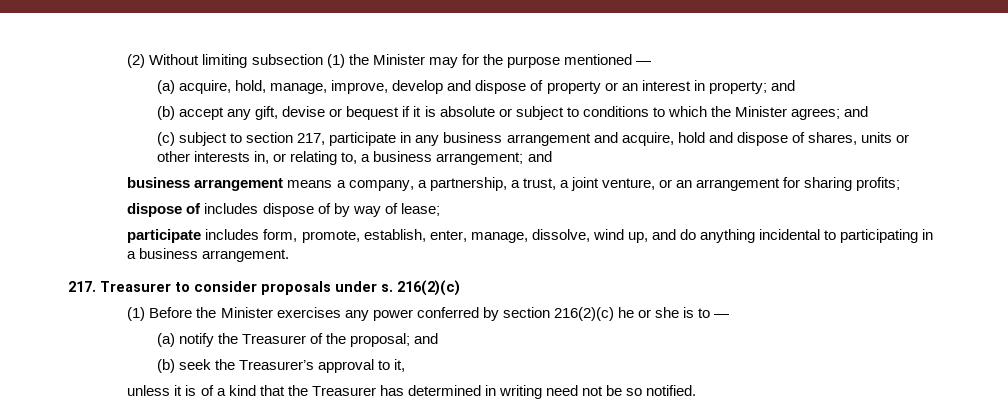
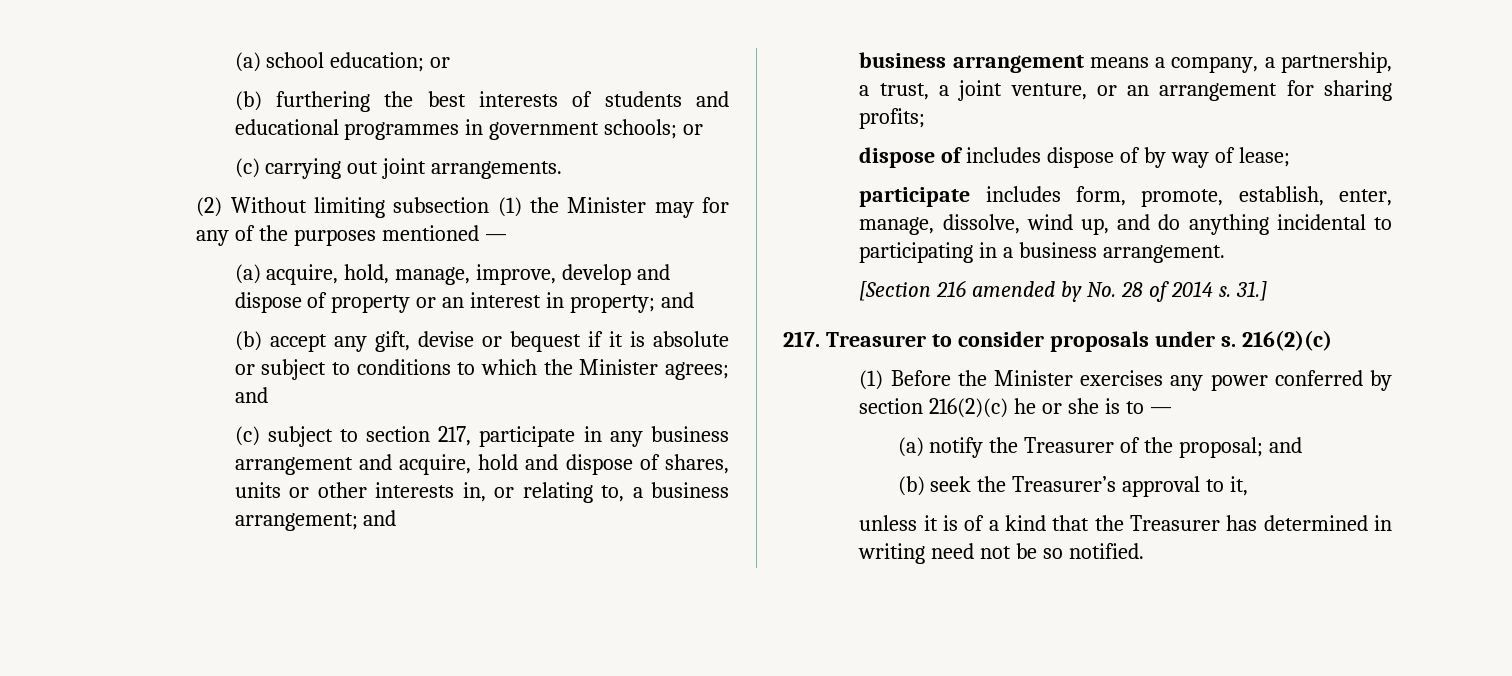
(127, 61) none -> [234,52,451,72] [234,91,729,112] [234,119,704,140] [234,158,563,179] (a) school education; or // (b) furthering the best interests of students and educational programmes in government schools; or // (c) carrying out joint arrangements. //
[482,54,560,68] the purpose -> [196,225,377,246] any of the purposes
(290, 255) none -> [859,280,1267,302] // [Section 216 amended by No. 28 of 2014 s. 31.]

